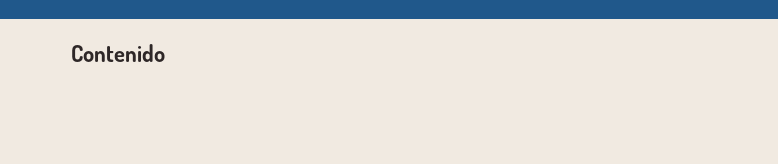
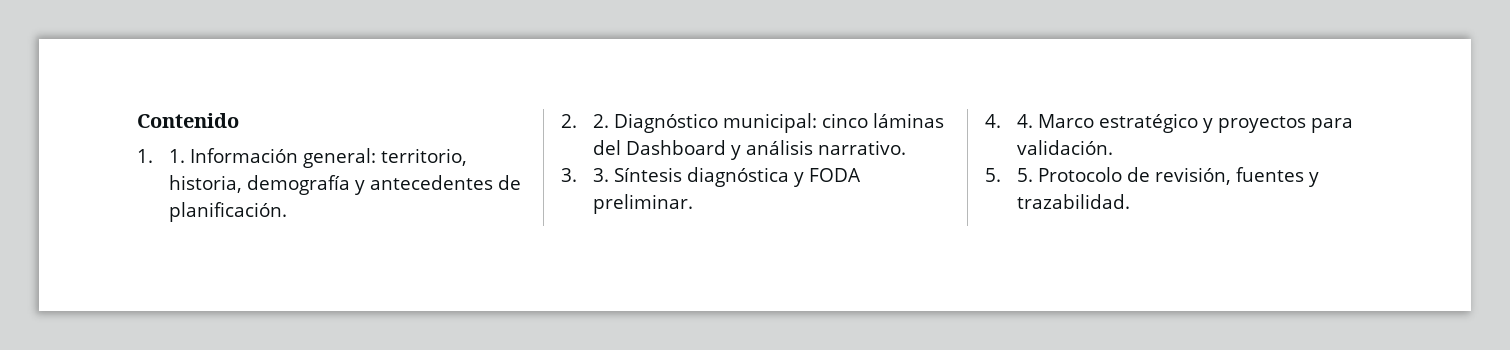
(165, 53) none -> [137,148,467,168] [168,175,521,195] [168,202,287,222] [561,113,944,133] [592,140,906,160] [561,167,861,187] [592,194,693,214] [985,113,1353,133] [1016,140,1113,155] [985,167,1319,187] [1016,194,1130,209] // 1. 1. Información general: territorio, historia, demografía y antecedentes de planificación. // 2. 2. Diagnóstico municipal: cinco láminas del Dashboard y análisis narrativo. // 3. 3. Síntesis diagnóstica y FODA preliminar. // 4. 4. Marco estratégico y proyectos para validación. // 5. 5. Protocolo de revisión, fuentes y trazabilidad.

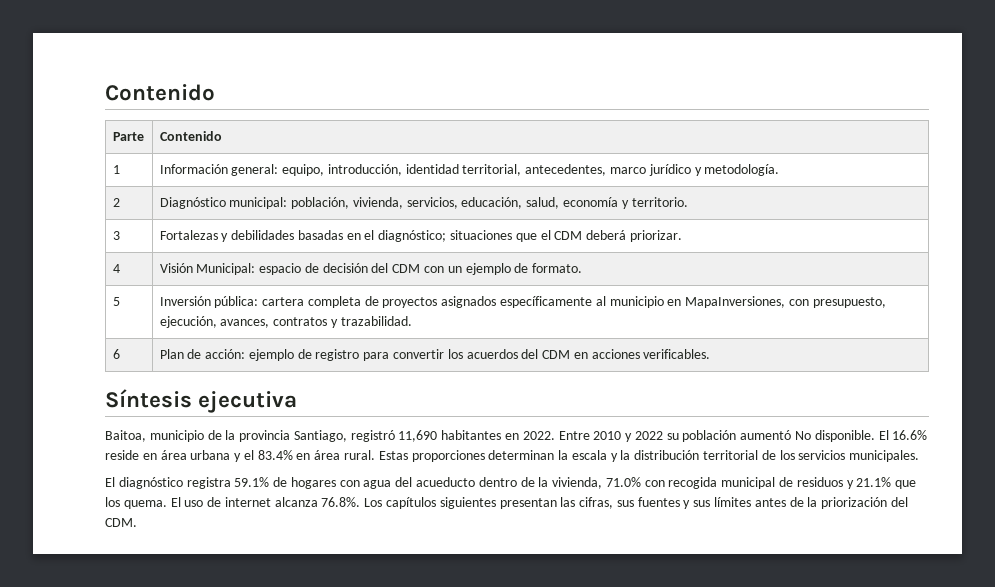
[137,113,239,128] [137,148,467,168] [168,175,521,195] [168,202,287,222] [561,113,944,133] [592,140,906,160] [561,167,861,187] [592,194,693,214] [985,113,1353,133] [1016,140,1113,155] [985,167,1319,187] [1016,194,1130,209] Contenido // 1. 1. Información general: territorio, historia, demografía y antecedentes de planificación. // 2. 2. Diagnóstico municipal: cinco láminas del Dashboard y análisis narrativo. // 3. 3. Síntesis diagnóstica y FODA preliminar. // 4. 4. Marco estratégico y proyectos para validación. // 5. 5. Protocolo de revisión, fuentes y trazabilidad. -> [105,84,215,101] [112,132,144,141] [159,131,222,141] [112,165,120,174] [159,164,780,176] [112,198,120,207] [159,197,688,209] [112,231,120,240] [159,230,682,242] [112,264,120,273] [159,263,583,275] [112,297,120,306] [159,296,886,308] [159,316,412,328] [112,349,120,359] [159,349,711,361] [105,389,298,413] [105,430,928,442] [105,450,920,462] [105,477,917,489] [105,497,908,509] [105,518,137,527] Contenido // Parte | Contenido // 1 | Información general: equipo, introducción, identidad territorial, antecedentes, marco jurídico y metodología. // 2 | Diagnóstico municipal: población, vivienda, servicios, educación, salud, economía y territorio. // 3 | Fortalezas y debilidades basadas en el diagnóstico; situaciones que el CDM deberá priorizar. // 4 | Visión Municipal: espacio de decisión del CDM con un ejemplo de formato. // 5 | Inversión pública: cartera completa de proyectos asignados específicamente al municipio en MapaInversiones, con presupuesto, ejecución, avances, contratos y trazabilidad. // 6 | Plan de acción: ejemplo de registro para convertir los acuerdos del CDM en acciones verificables. // Síntesis ejecutiva // Baitoa, municipio de la provincia Santiago, registró 11,690 habitantes en 2022. Entre 2010 y 2022 su población aumentó No disponible. El 16.6% reside en área urbana y el 83.4% en área rural. Estas proporciones determinan la escala y la distribución territorial de los servicios municipales. // El diagnóstico registra 59.1% de hogares con agua del acueducto dentro de la vivienda, 71.0% con recogida municipal de residuos y 21.1% que los quema. El uso de internet alcanza 76.8%. Los capítulos siguientes presentan las cifras, sus fuentes y sus límites antes de la priorización del CDM.

